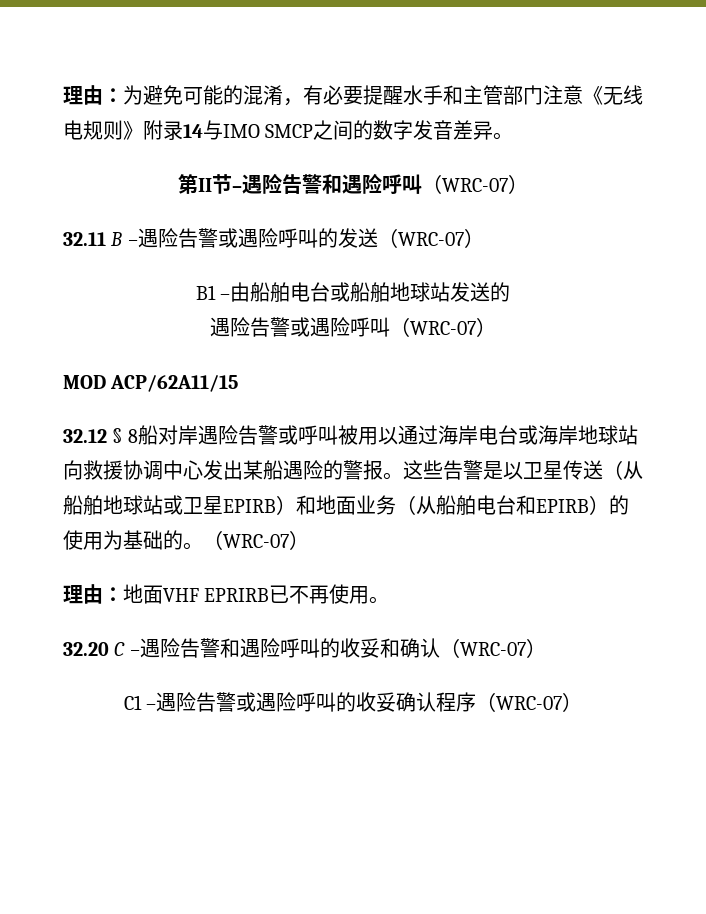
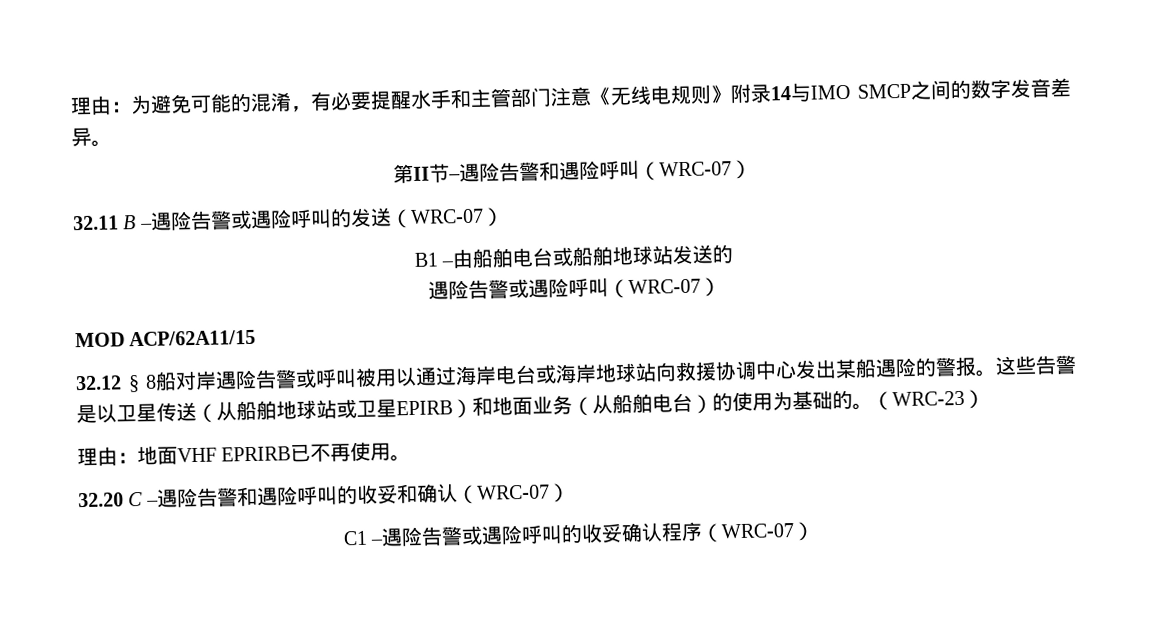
[516,495,589,515] 和EPIRB -> (693, 402) none
[223,534,289,548] WRC-07 -> [892,390,965,407] WRC-23

